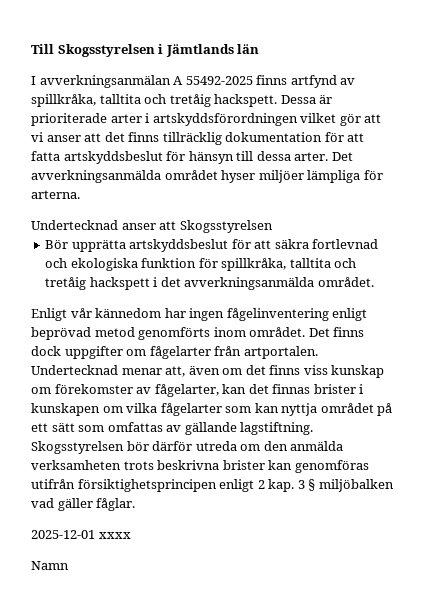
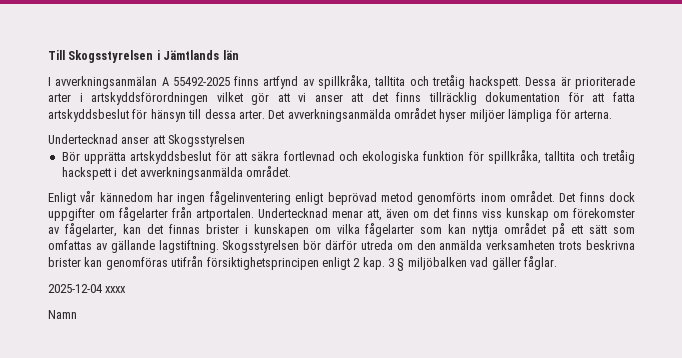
[31,530,95,539] 2025-12-01 -> [48,284,102,293] 2025-12-04

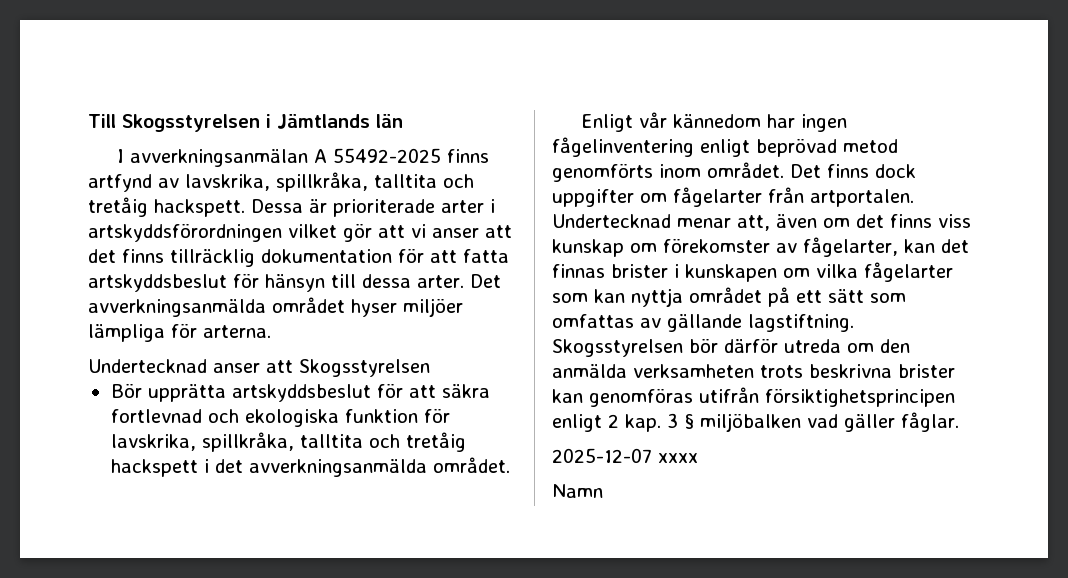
(315, 82) none -> [185,174,270,191] lavskrika,
(484, 156) none -> [110,434,196,451] lavskrika,
[48,284,102,293] 2025-12-04 -> [552,448,652,463] 2025-12-07

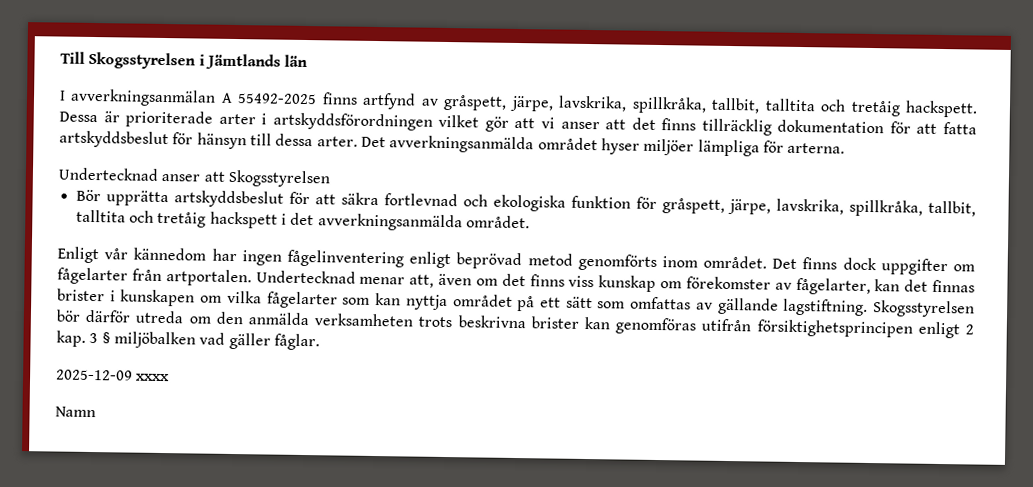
[185,172,368,192] lavskrika, spillkråka, -> [443,94,761,114] gråspett, järpe, lavskrika, spillkråka, tallbit,
[110,432,294,452] lavskrika, spillkråka, -> [661,198,976,217] gråspett, järpe, lavskrika, spillkråka, tallbit,
[552,448,652,463] 2025-12-07 -> [56,369,133,381] 2025-12-09

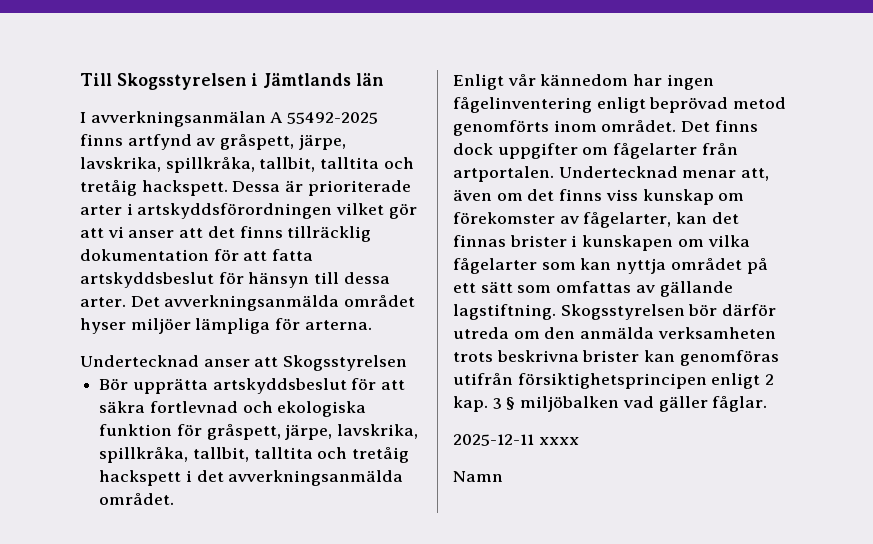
[56,369,133,381] 2025-12-09 -> [453,434,534,446] 2025-12-11

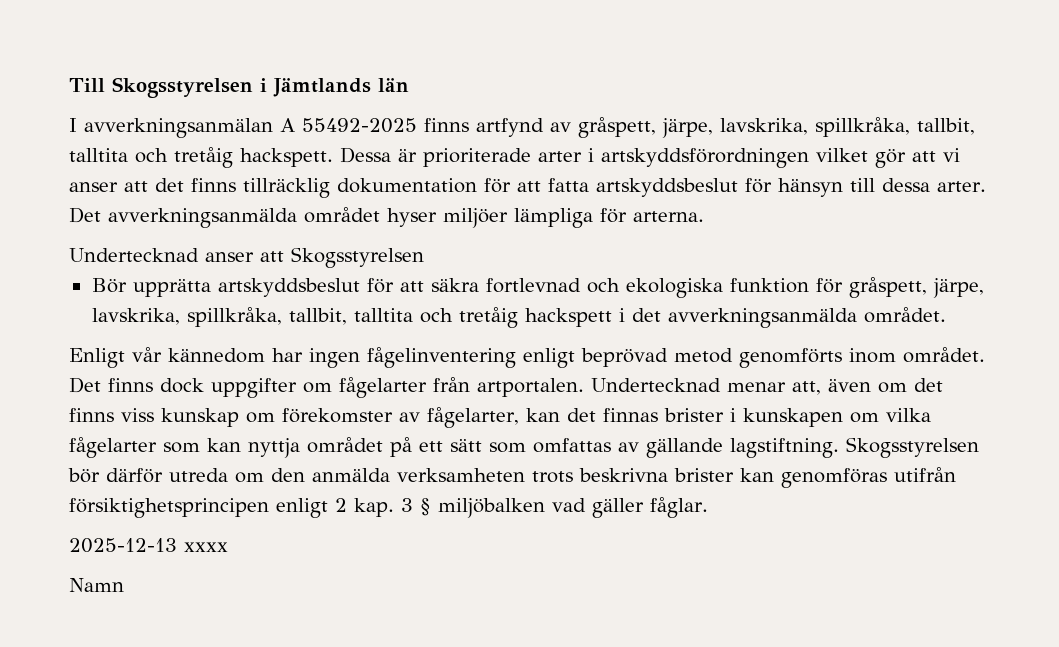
[453,434,534,446] 2025-12-11 -> [69,538,177,553] 2025-12-13

